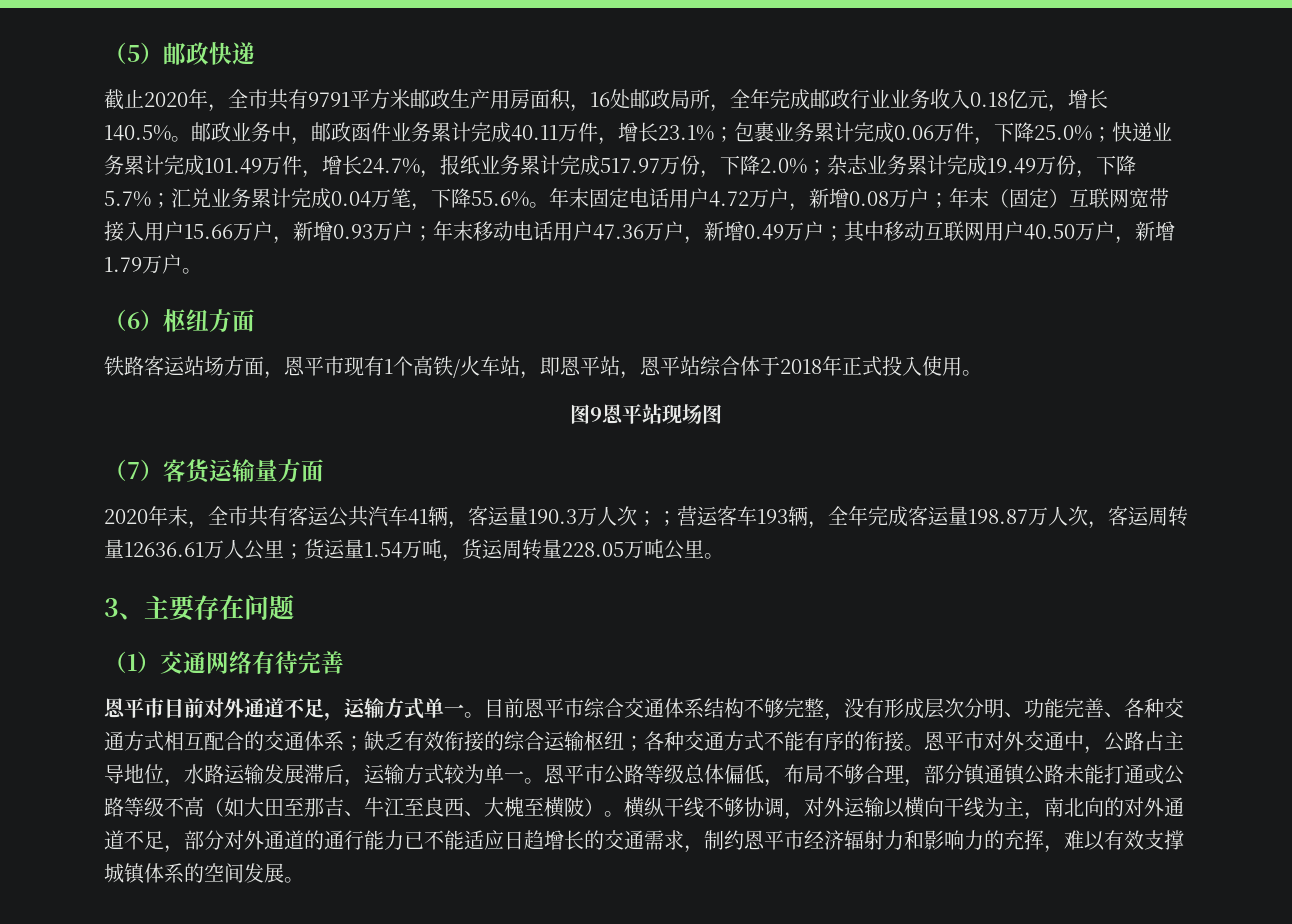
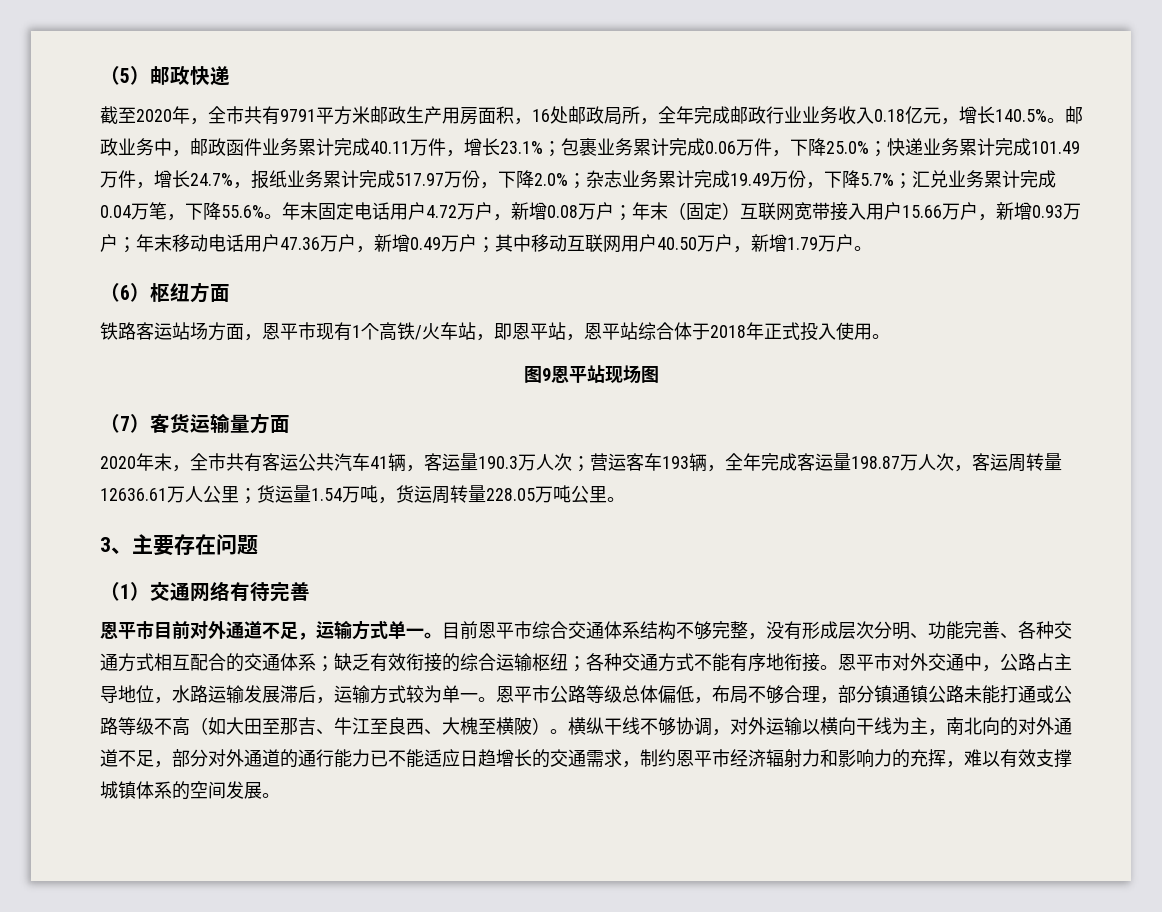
[124,89,144,108] 止 -> [118,107,136,123] 至
[657,511,677,526] ； -> (590, 464) none
[844,731,864,751] 的 -> [766,653,784,671] 地

